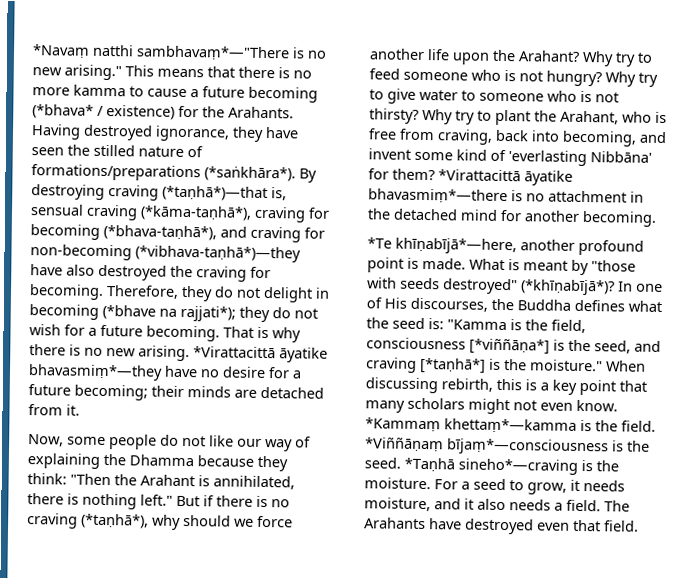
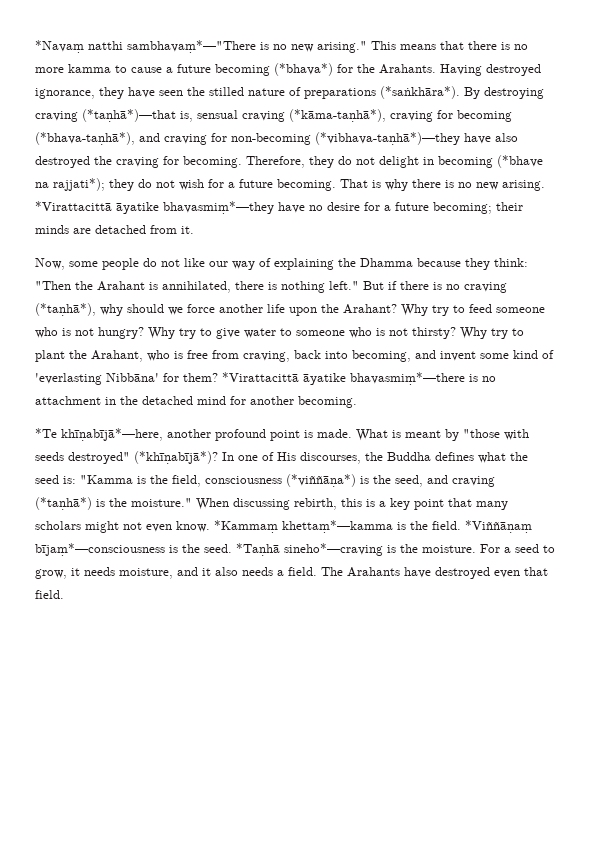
[32,104,175,120] (*bhava* / existence) -> [274,63,333,76] (*bhava*)
[31,164,201,182] formations/preparations -> [304,88,376,99] preparations
[469,338,550,355] [*viññāṇa*] -> [286,474,356,487] (*viññāṇa*)
[420,357,486,374] [*taṇhā*] -> [35,497,92,510] (*taṇhā*)

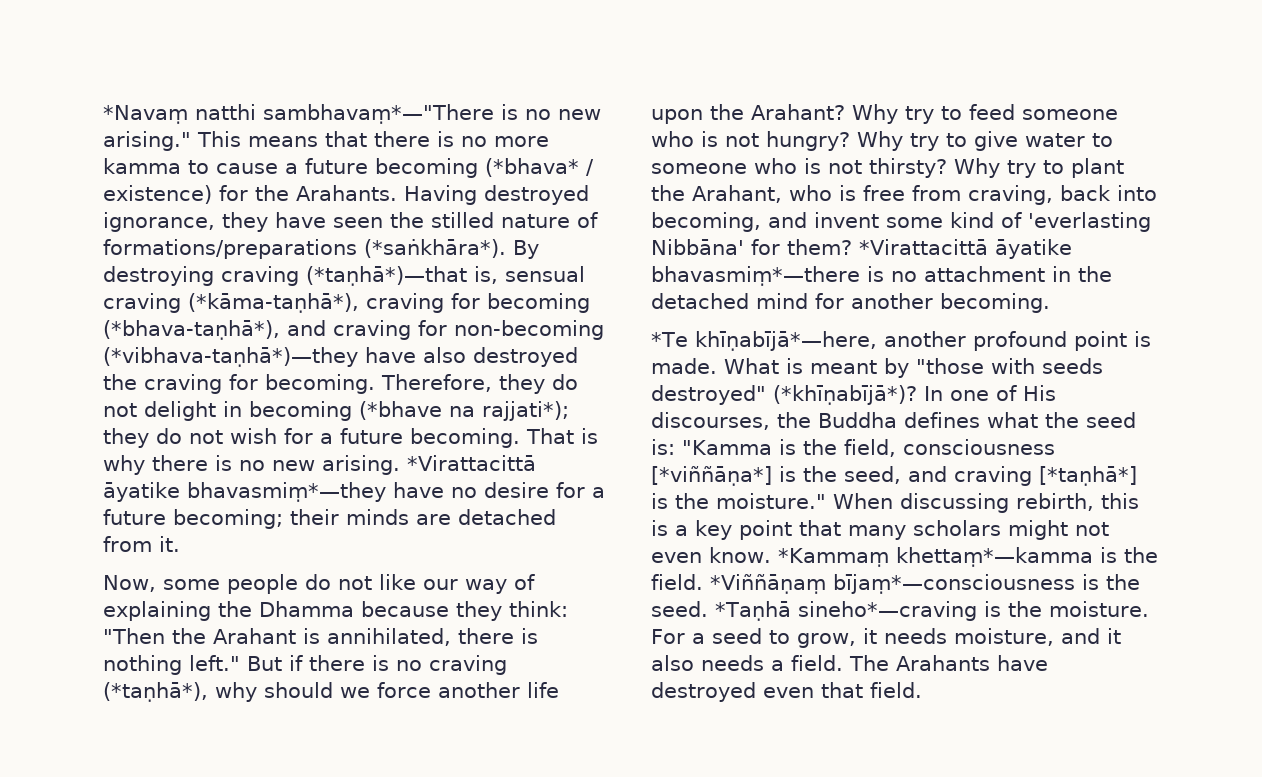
[274,63,333,76] (*bhava*) -> [485,158,594,177] [103,185,212,204] (*bhava* / existence)
[304,88,376,99] preparations -> [103,239,357,259] formations/preparations
[286,474,356,487] (*viññāṇa*) -> [651,466,772,486] [*viññāṇa*]
[35,497,92,510] (*taṇhā*) -> [1039,466,1137,486] [*taṇhā*]

